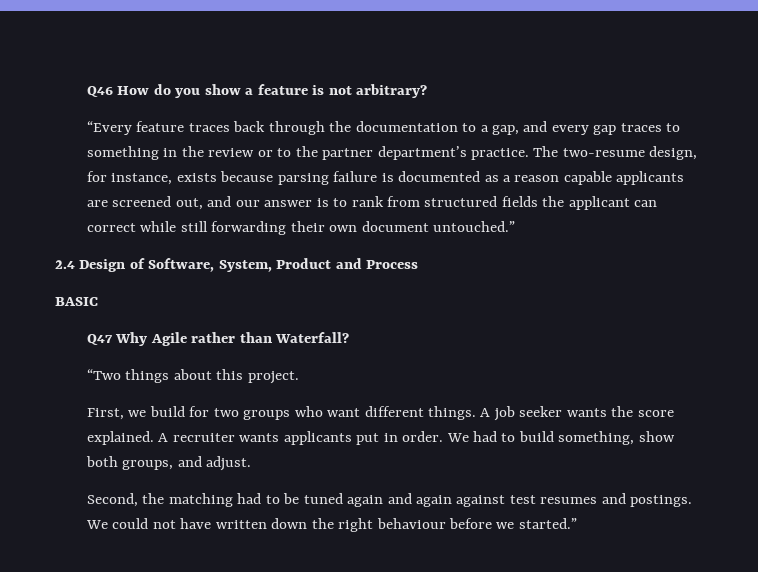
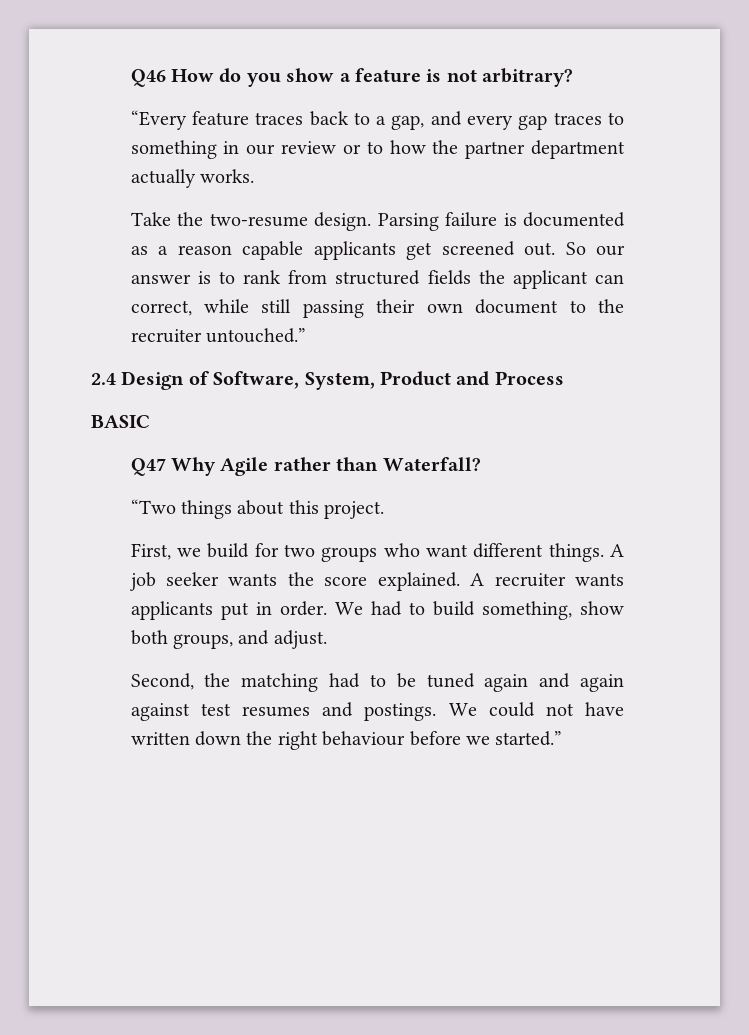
[268,121,458,135] through the documentation -> (349, 118) none
[181,146,204,157] the -> [246,144,276,155] our
(292, 152) none -> [389,140,426,154] how
[377,146,698,160] [86,171,329,185] department’s practice. The two-resume design, for instance, exists because parsing -> [531,140,625,159] [130,169,255,188] [130,212,439,231] department actually works. // Take the two-resume design. Parsing
[86,196,232,210] are screened out, and -> [406,241,586,260] get screened out. So
[86,223,136,232] correct -> [130,300,192,316] correct,
[211,221,287,235] forwarding -> [302,300,364,318] passing
(429, 226) none -> [569,299,625,313] [130,329,202,343] to the recruiter

